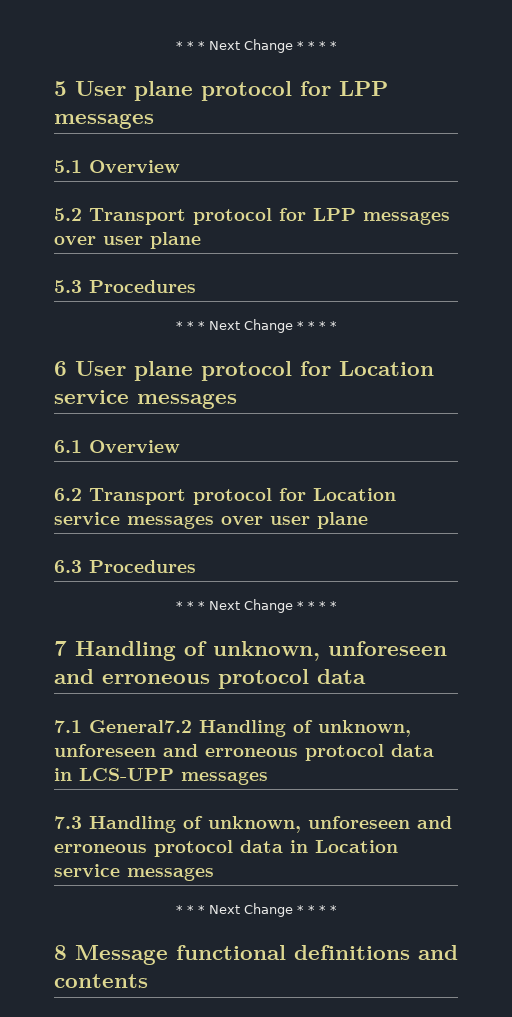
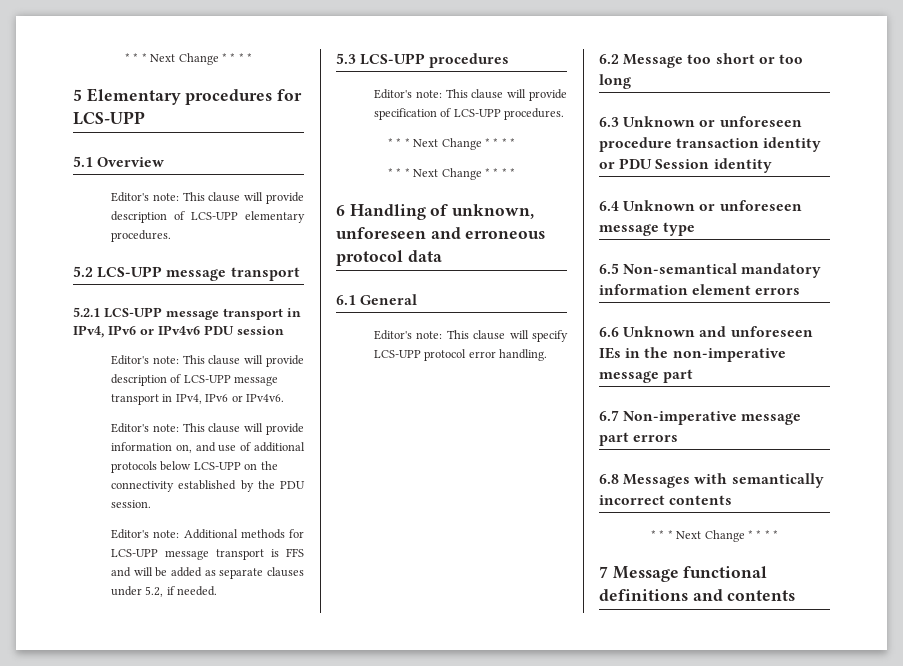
[75,81,388,101] [54,113,154,129] [54,160,180,173] [54,208,450,225] [54,232,201,249] [54,280,196,293] User plane protocol for LPP messages // 5.1 Overview // 5.2 Transport protocol for LPP messages over user plane // 5.3 Procedures -> [86,88,303,105] [73,111,145,125] [73,156,165,167] [111,192,304,204] [111,211,305,223] [111,230,172,242] [73,266,300,281] [73,307,301,320] [73,325,284,338] [111,355,304,367] [111,374,279,386] [111,394,284,405] [111,423,304,435] [111,442,305,453] [111,461,278,473] [111,480,305,492] [111,500,152,508] [111,529,304,539] [111,548,304,560] [111,567,304,579] [111,586,218,597] [336,53,510,68] [374,89,567,101] [374,108,565,120] [388,138,515,150] Elementary procedures for LCS-UPP // 5.1 Overview // Editor's note: This clause will provide description of LCS-UPP elementary procedures. // 5.2 LCS-UPP message transport // 5.2.1 LCS-UPP message transport in IPv4, IPv6 or IPv4v6 PDU session // Editor's note: This clause will provide description of LCS-UPP message transport in IPv4, IPv6 or IPv4v6. // Editor's note: This clause will provide information on, and use of additional protocols below LCS-UPP on the connectivity established by the PDU session. // Editor's note: Additional methods for LCS-UPP message transport is FFS and will be added as separate clauses under 5.2, if needed. // 5.3 LCS-UPP procedures // Editor's note: This clause will provide specification of LCS-UPP procedures. // * * * Next Change * * * *
[75,361,434,381] [54,390,237,409] [54,440,180,453] [54,488,396,505] [54,512,368,529] [54,560,196,573] User plane protocol for Location service messages // 6.1 Overview // 6.2 Transport protocol for Location service messages over user plane // 6.3 Procedures -> [349,204,535,220] [336,227,546,239] [336,250,442,266] [336,294,418,305] [374,330,568,342] [374,349,548,361] [599,53,803,68] [599,74,631,89] [599,116,802,127] [599,137,822,152] [599,158,772,173] [599,200,802,211] [599,222,696,236] [599,263,822,278] [599,284,801,295] [599,326,813,337] [599,347,786,362] [599,369,694,383] [599,410,802,425] [599,432,679,446] [599,473,824,488] [599,495,733,505] Handling of unknown, unforeseen and erroneous protocol data // 6.1 General // Editor's note: This clause will specify LCS-UPP protocol error handling. // 6.2 Message too short or too long // 6.3 Unknown or unforeseen procedure transaction identity or PDU Session identity // 6.4 Unknown or unforeseen message type // 6.5 Non-semantical mandatory information element errors // 6.6 Unknown and unforeseen IEs in the non-imperative message part // 6.7 Non-imperative message part errors // 6.8 Messages with semantically incorrect contents
[75,641,447,661] [54,669,366,689] [54,720,411,737] [54,744,434,761] [54,768,268,785] [54,816,452,833] [54,840,398,857] [54,864,214,881] [175,903,337,917] [54,945,67,960] Handling of unknown, unforeseen and erroneous protocol data // 7.1 General7.2 Handling of unknown, unforeseen and erroneous protocol data in LCS-UPP messages // 7.3 Handling of unknown, unforeseen and erroneous protocol data in Location service messages // * * * Next Change * * * * // 8 -> (608, 572) none

